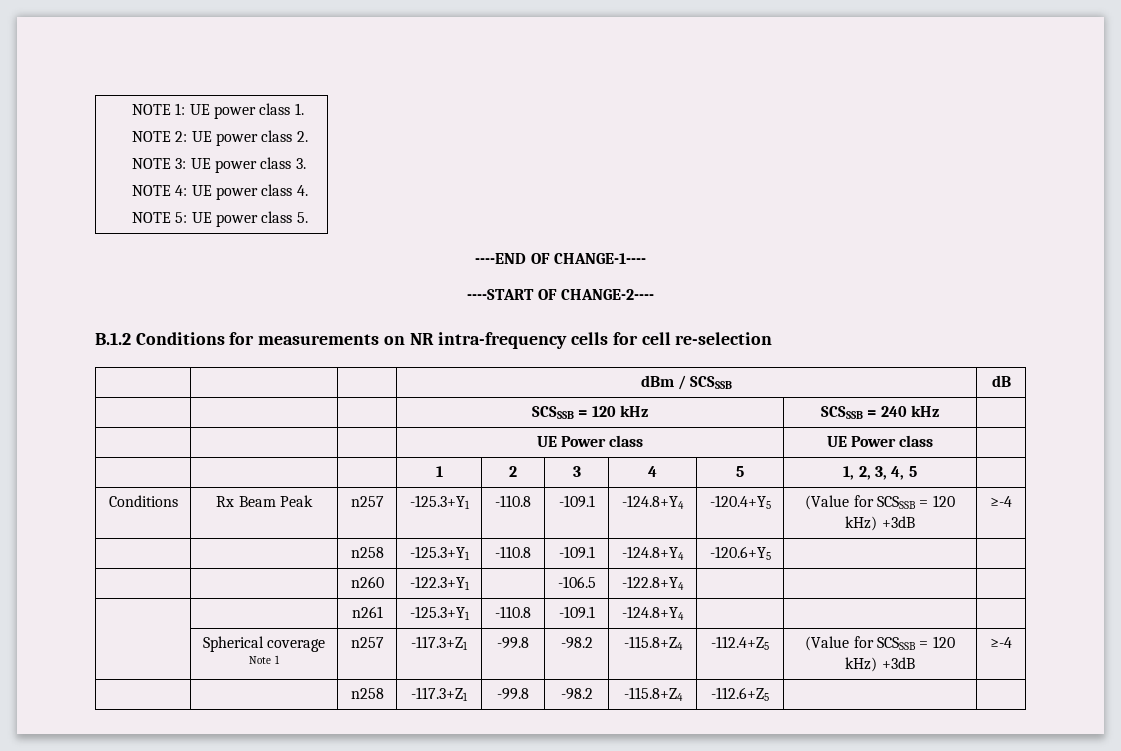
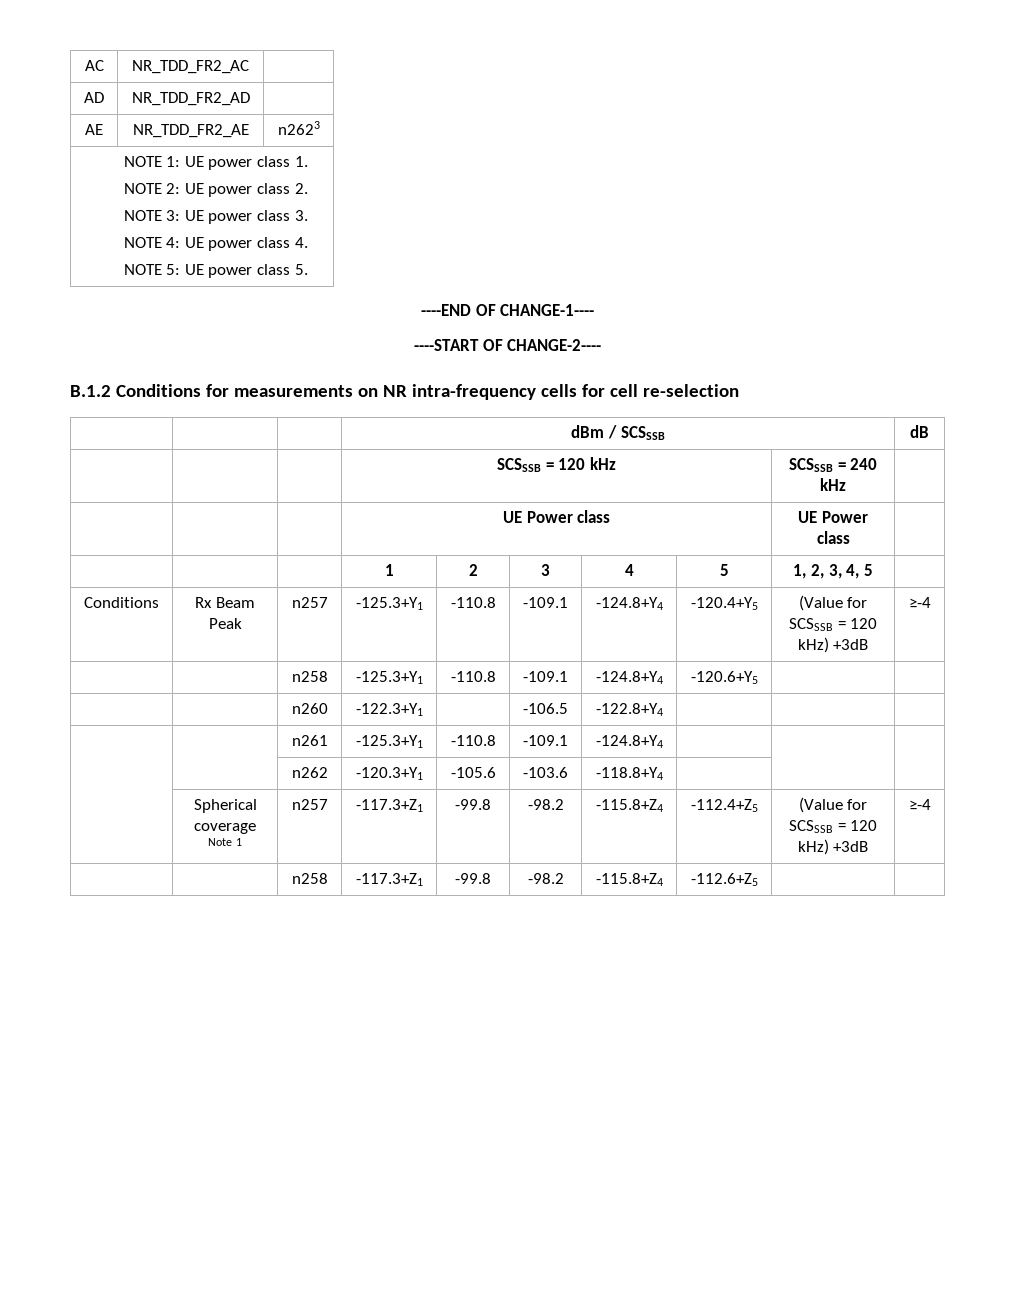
(131, 109) none -> [84,60,104,71] [132,60,249,74] [84,92,104,103] [131,92,250,106] [85,124,103,135] [132,124,249,138] [277,121,320,135] AC | NR_TDD_FR2_AC | // AD | NR_TDD_FR2_AD | // AE | NR_TDD_FR2_AE | n2623 //
(684, 613) none -> [291,767,328,778] [355,767,423,780] [450,767,496,778] [523,767,568,778] [595,767,663,780] // | | n262 | -120.3+Y1 | -105.6 | -103.6 | -118.8+Y4 | | |

